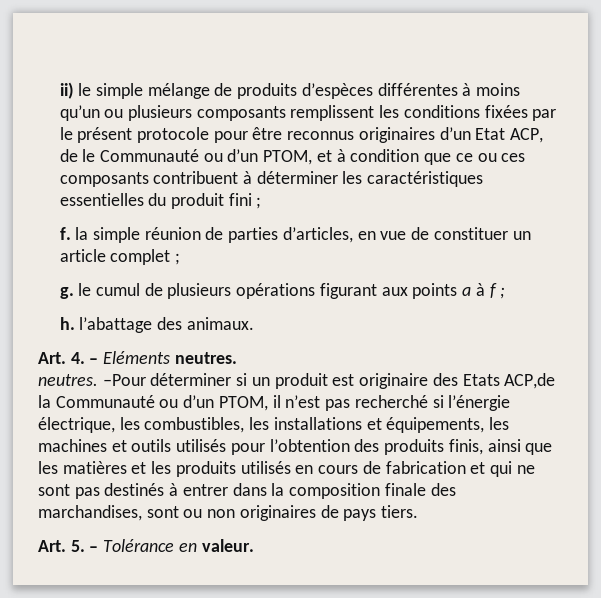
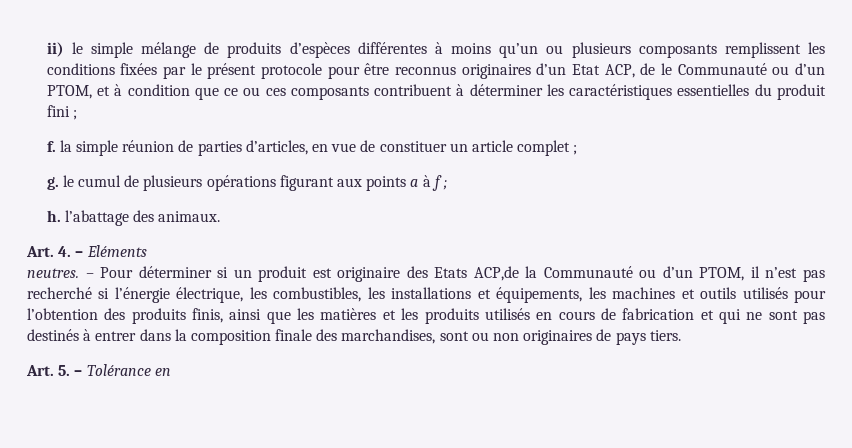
[174,352,237,364] [38,374,146,386] neutres. // neutres. –Pour -> [27,267,134,278] // neutres. – Pour
[201,539,254,552] valeur. -> (171, 372) none

